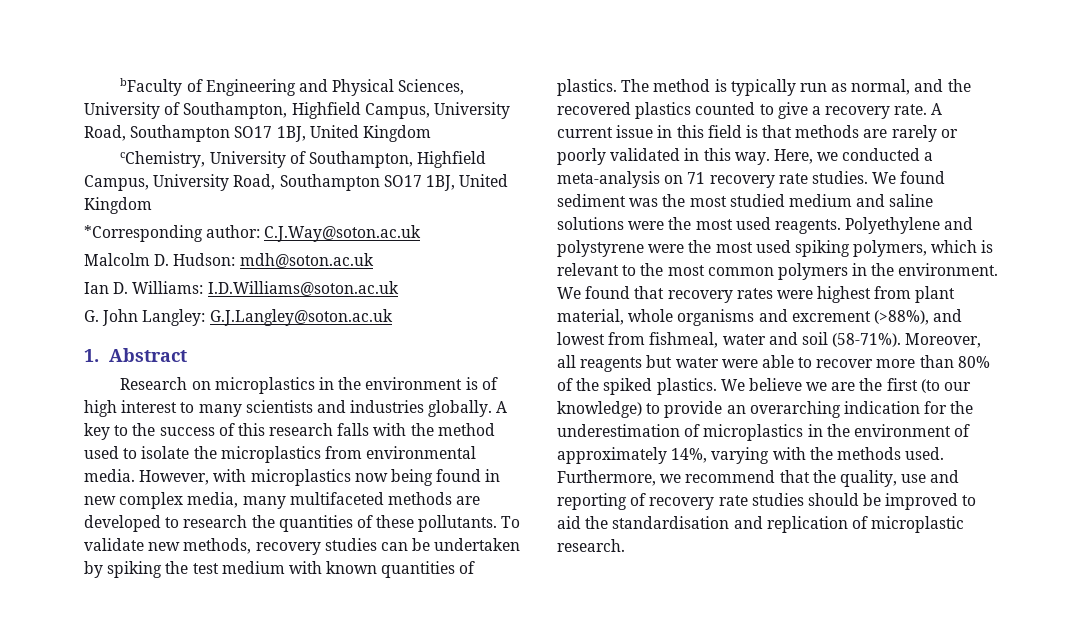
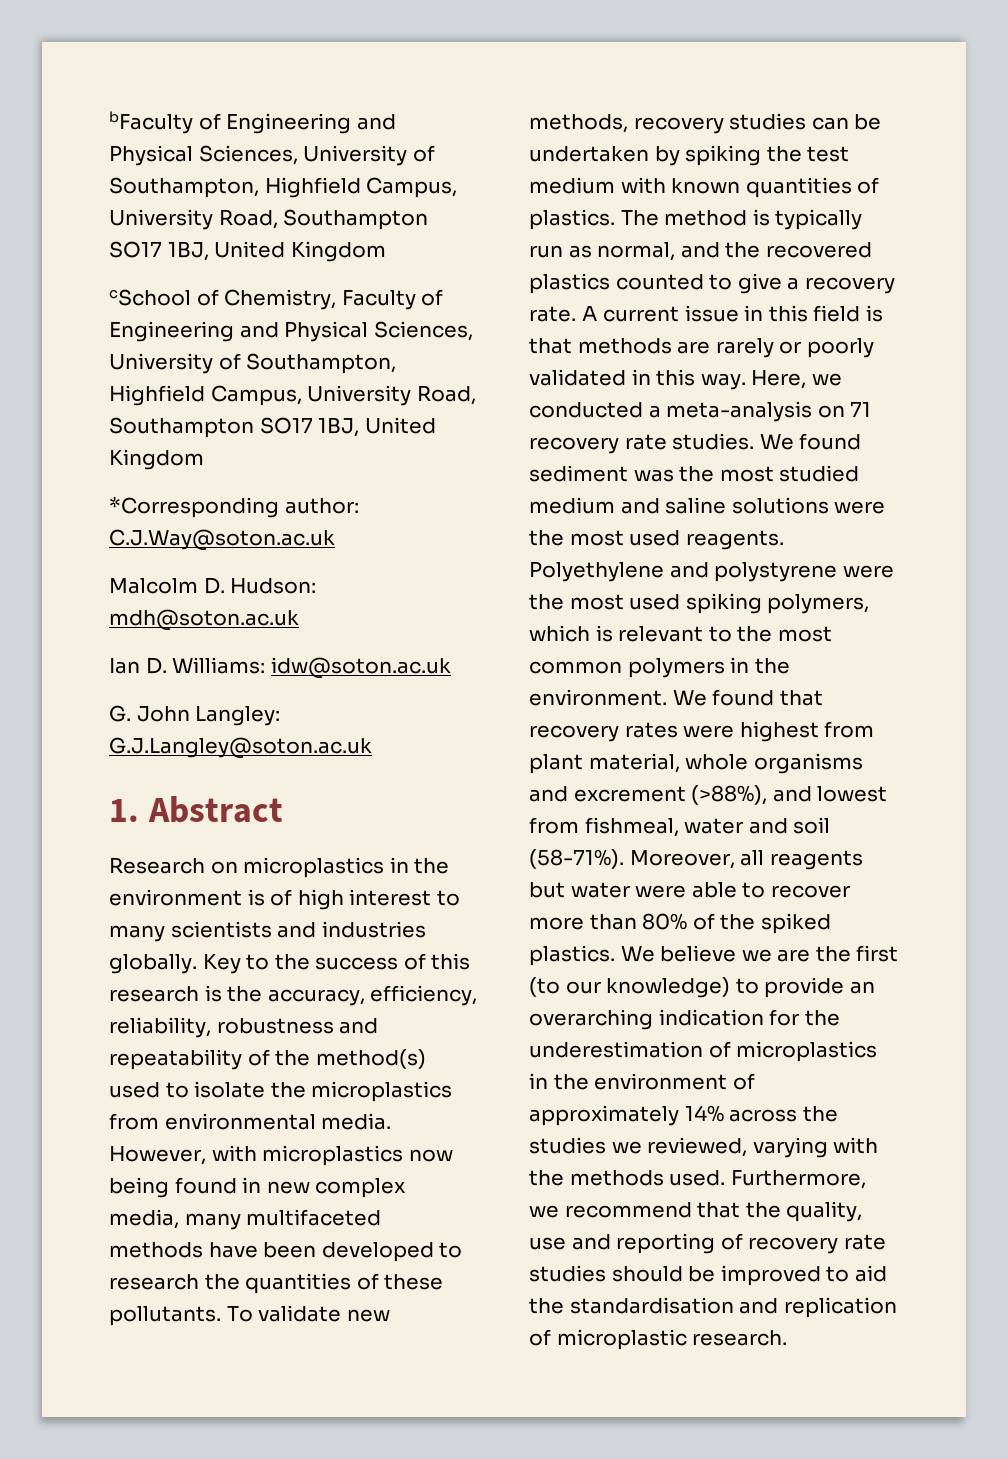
[120,151,206,168] cChemistry, -> [109,289,444,310] [109,321,473,342] cSchool of Chemistry, Faculty of Engineering and Physical Sciences,
[207,281,399,296] I.D.Williams@soton.ac.uk -> [270,657,451,678] idw@soton.ac.uk
[496,401,508,413] [84,423,110,440] A key -> [202,954,241,974] Key
[337,423,495,436] falls with the method -> [204,985,478,1006] [109,1017,379,1038] [109,1049,426,1070] is the accuracy, efficiency, reliability, robustness and repeatability of the method(s)
[456,496,481,505] are -> [208,1242,317,1258] have been
[671,448,708,463] 14%, -> [684,1105,838,1122] [529,1137,748,1157] 14% across the studies we reviewed,

